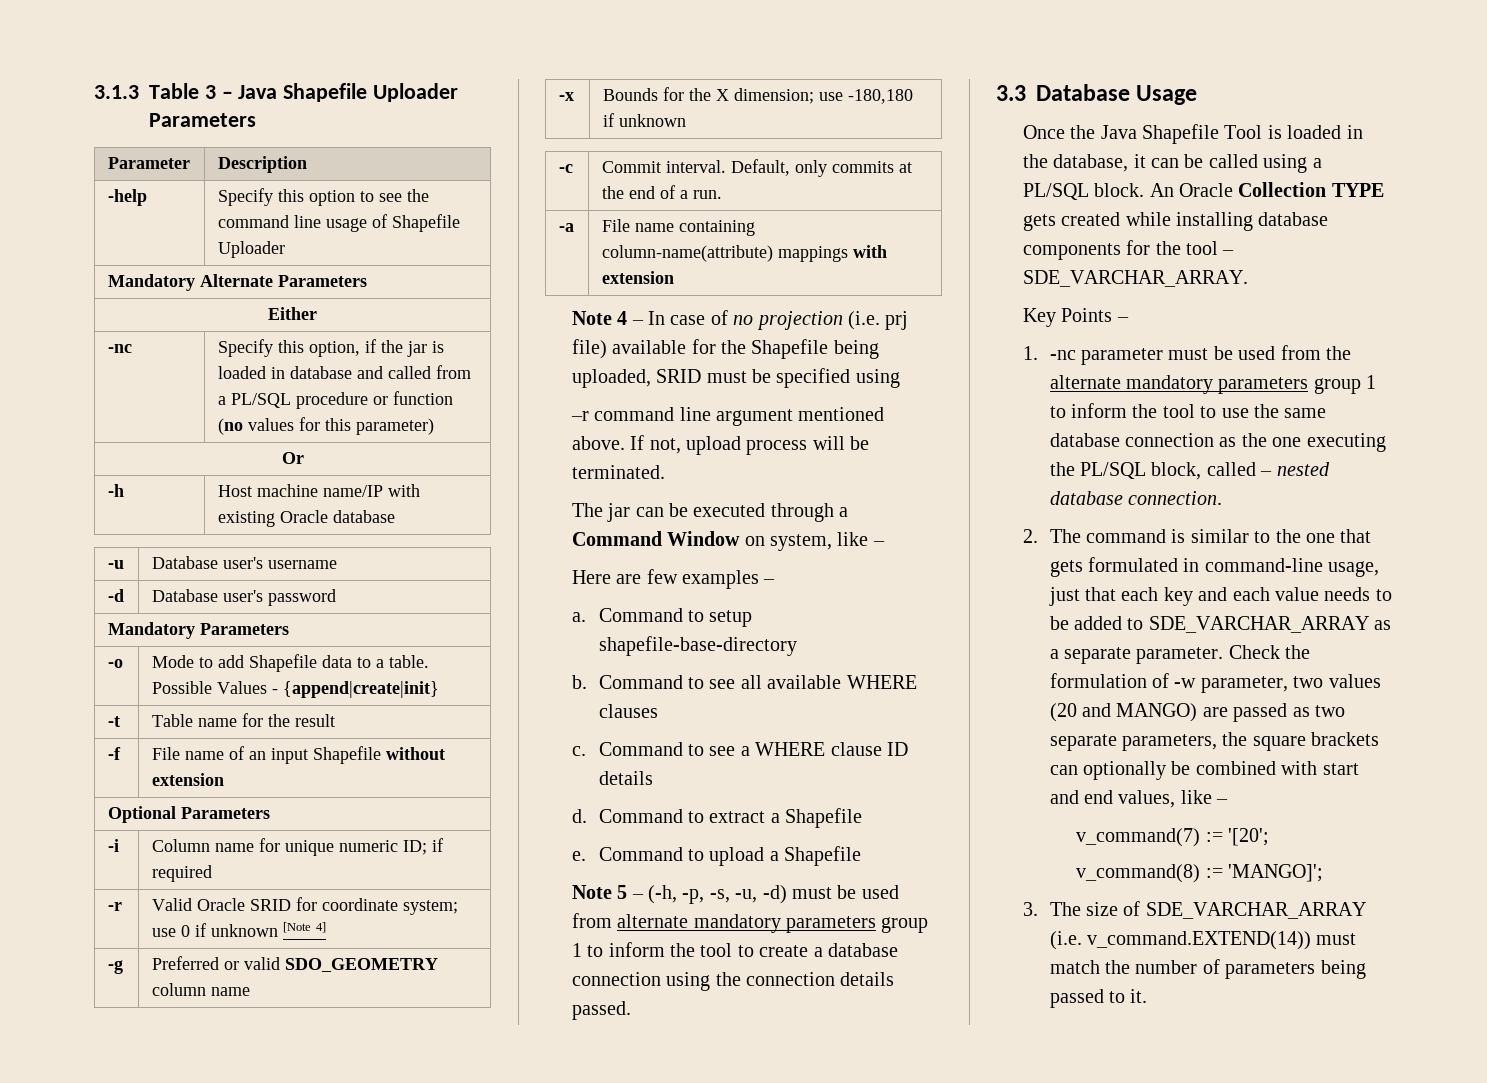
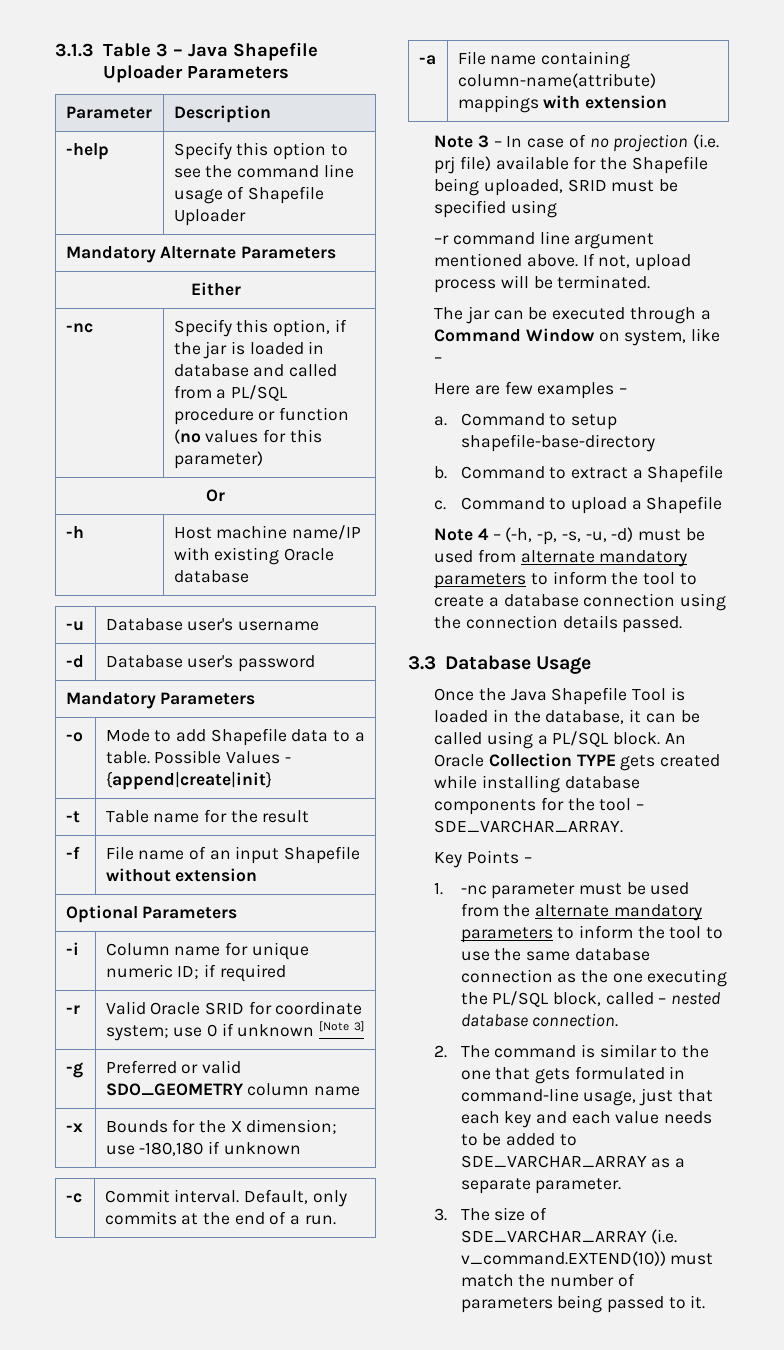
[315,922,326,933] 4] -> [353,1021,364,1032] 3]
[617,311,628,325] 4 -> [478,135,490,148] 3
[709,675,917,689] [598,704,658,718] [571,742,909,756] [598,771,653,785] [571,809,705,823] see all available WHERE clauses // c. Command to see a WHERE clause ID details // d. Command to -> (567, 473) none
[571,851,586,861] e. -> [434,500,447,510] c.
[617,885,628,899] 5 -> [478,528,490,540] 4
[881,917,929,933] [571,943,582,957] group 1 -> (527, 581) none
[1313,375,1377,394] group 1 -> (553, 935) none
[1228,645,1311,659] [1049,673,1381,693] [1049,703,1346,722] [1049,732,1380,751] [1049,761,1359,780] [1049,790,1229,808] [1076,828,1270,847] [1076,864,1324,883] Check the formulation of -w parameter, two values (20 and MANGO) are passed as two separate parameters, the square brackets can optionally be combined with start and end values, like – // v_command(7) := '[20'; // v_command(8) := 'MANGO]'; -> (622, 1186) none
[1087,931,1312,950] v_command.EXTEND(14)) -> [460,1251,666,1266] v_command.EXTEND(10))

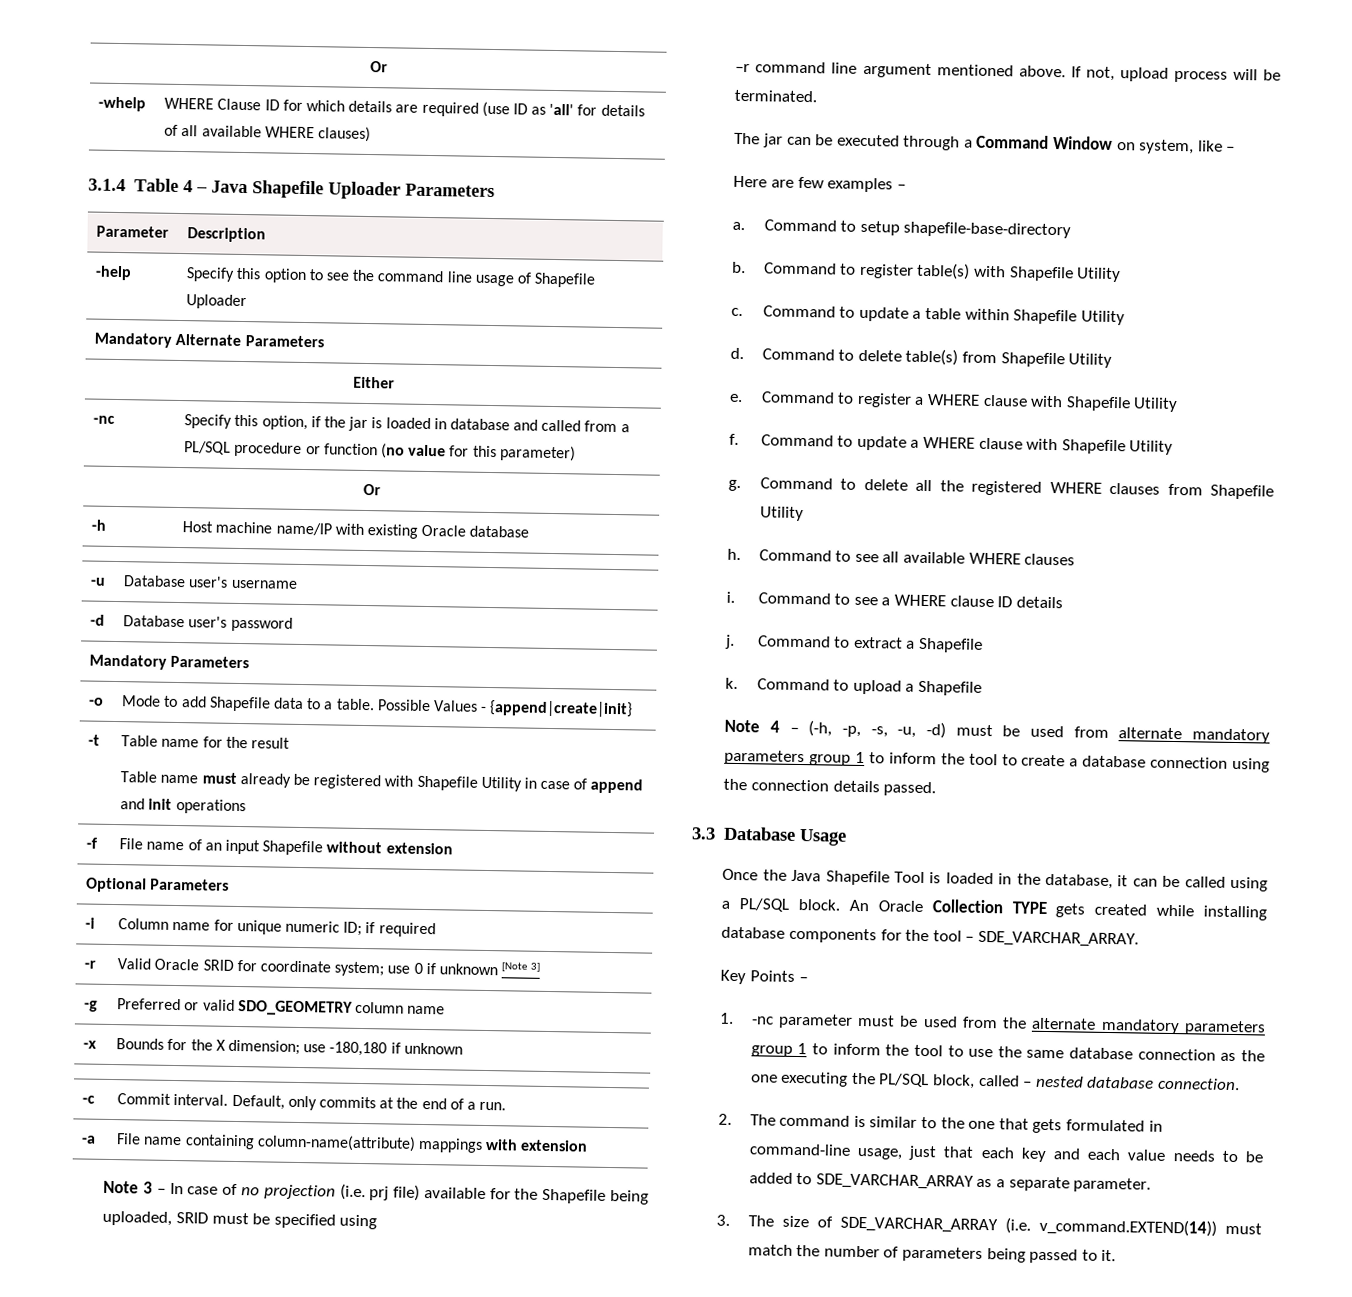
[55,43,168,57] 3.1.3 Table 3 -> [369,61,388,73] [98,96,147,112] [164,97,645,118] [164,124,372,143] [88,178,193,193] Or // -whelp | WHERE Clause ID for which details are required (use ID as 'all' for details of all available WHERE clauses) // 3.1.4 Table 4
[205,430,259,443] values -> [408,444,447,457] value
(310, 816) none -> [120,771,644,794] [120,798,246,815] // Table name must already be registered with Shapefile Utility in case of append and init operations
(567, 473) none -> [858,262,1122,283] [731,305,1125,326] [730,347,1113,368] [729,391,1179,413] [729,433,1174,455] [728,477,1274,500] [759,506,804,522] [727,548,1076,566] [726,591,1063,609] [725,634,851,649] register table(s) with Shapefile Utility // c. Command to update a table within Shapefile Utility // d. Command to delete table(s) from Shapefile Utility // e. Command to register a WHERE clause with Shapefile Utility // f. Command to update a WHERE clause with Shapefile Utility // g. Command to delete all the registered WHERE clauses from Shapefile Utility // h. Command to see all available WHERE clauses // i. Command to see a WHERE clause ID details // j. Command to
[434,500,447,510] c. -> [725,677,739,690] k.
(527, 581) none -> [809,751,866,766] group 1
(553, 935) none -> [750,1043,808,1057] group 1
[460,1251,666,1266] v_command.EXTEND(10)) -> [1038,1217,1217,1237] v_command.EXTEND(14))

